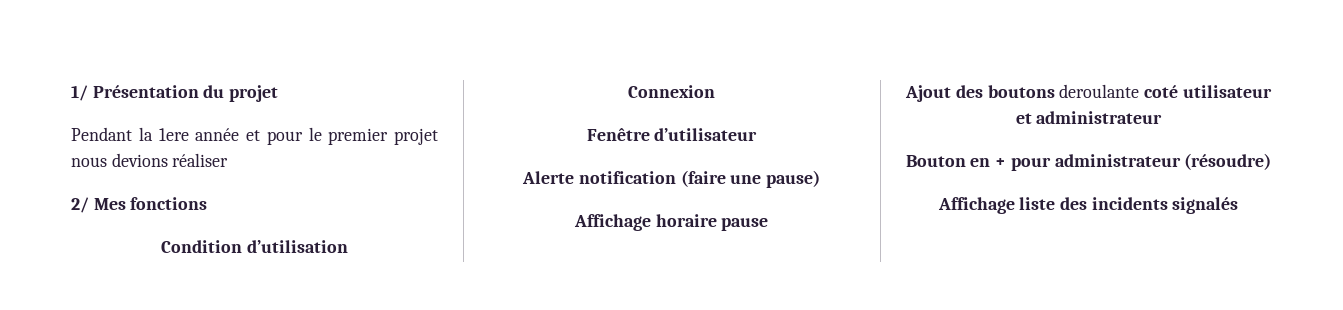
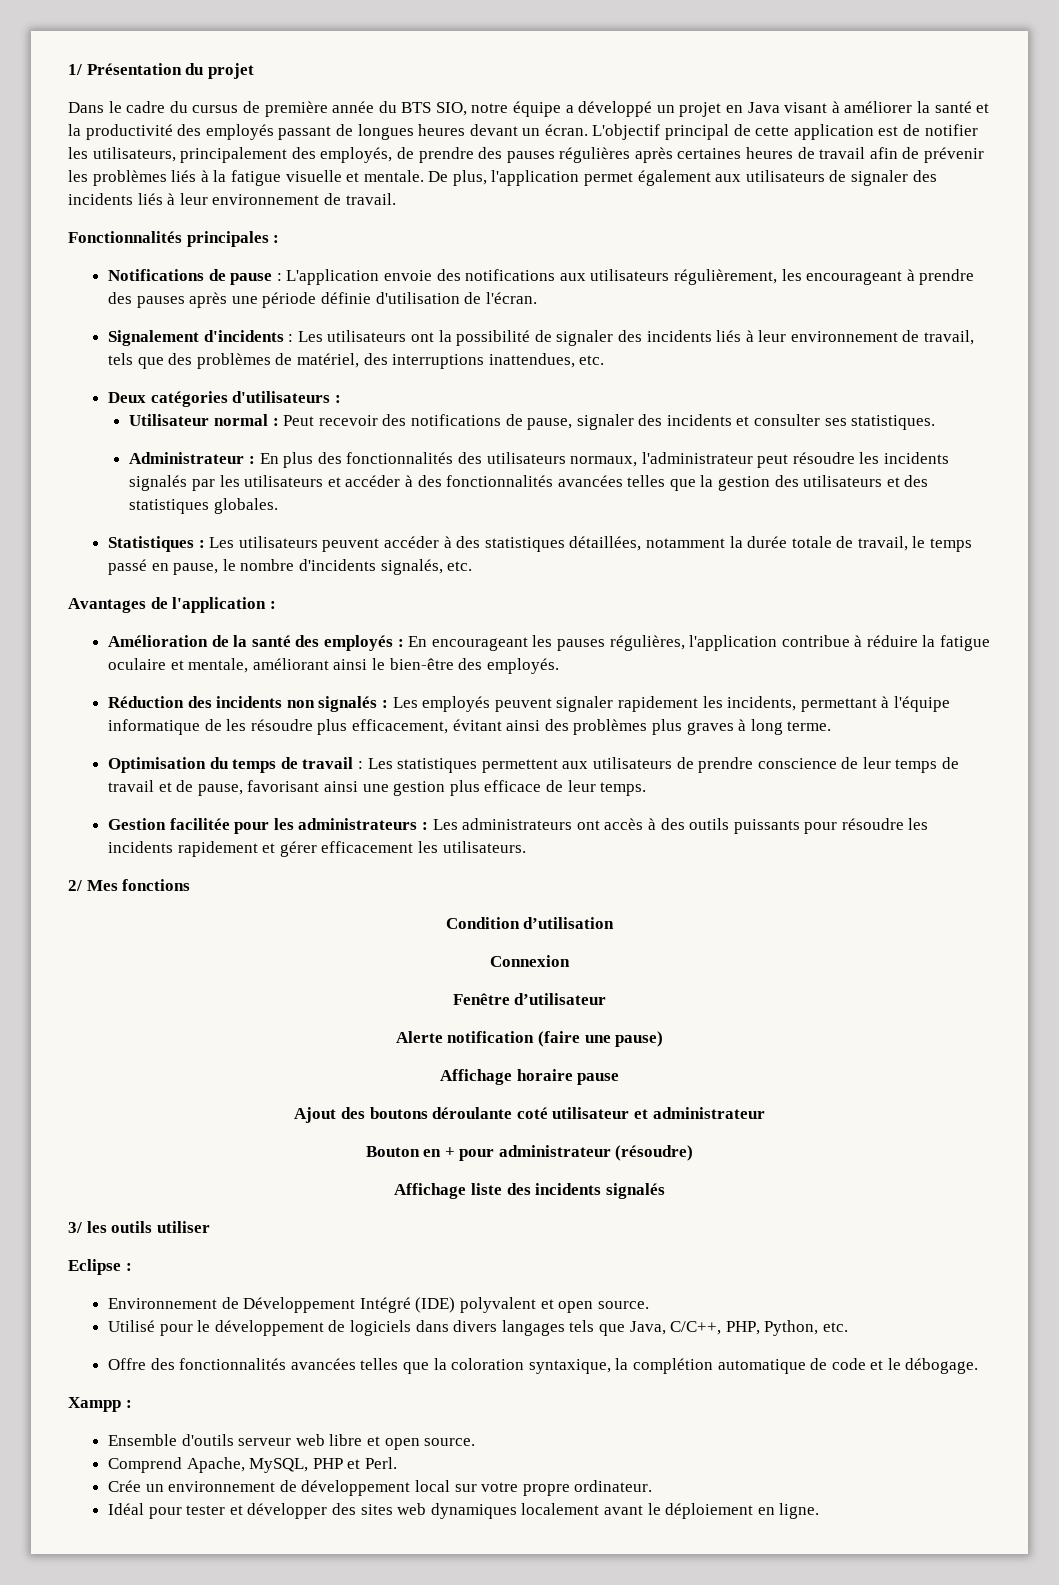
[71,127,438,145] [71,153,229,167] Pendant la 1ere année et pour le premier projet nous devions réaliser -> [68,101,990,117] [68,124,978,140] [68,147,985,163] [68,170,937,186] [68,193,396,205] [68,231,280,247] [108,269,975,285] [108,292,537,308] [108,330,975,346] [108,353,605,369] [108,391,341,407] [129,414,936,430] [129,452,950,468] [129,475,929,491] [129,498,278,514] [108,536,973,552] [108,559,473,575] [68,597,276,613] [108,635,991,651] [108,658,559,674] [108,696,950,712] [108,719,832,735] [108,757,960,773] [108,780,647,796] [108,818,929,834] [108,841,526,857] Dans le cadre du cursus de première année du BTS SIO, notre équipe a développé un projet en Java visant à améliorer la santé et la productivité des employés passant de longues heures devant un écran. L'objectif principal de cette application est de notifier les utilisateurs, principalement des employés, de prendre des pauses régulières après certaines heures de travail afin de prévenir les problèmes liés à la fatigue visuelle et mentale. De plus, l'application permet également aux utilisateurs de signaler des incidents liés à leur environnement de travail. // Fonctionnalités principales : // Notifications de pause : L'application envoie des notifications aux utilisateurs régulièrement, les encourageant à prendre des pauses après une période définie d'utilisation de l'écran. // Signalement d'incidents : Les utilisateurs ont la possibilité de signaler des incidents liés à leur environnement de travail, tels que des problèmes de matériel, des interruptions inattendues, etc. // Deux catégories d'utilisateurs : // Utilisateur normal : Peut recevoir des notifications de pause, signaler des incidents et consulter ses statistiques. // Administrateur : En plus des fonctionnalités des utilisateurs normaux, l'administrateur peut résoudre les incidents signalés par les utilisateurs et accéder à des fonctionnalités avancées telles que la gestion des utilisateurs et des statistiques globales. // Statistiques : Les utilisateurs peuvent accéder à des statistiques détaillées, notamment la durée totale de travail, le temps passé en pause, le nombre d'incidents signalés, etc. // Avantages de l'application : // Amélioration de la santé des employés : En encourageant les pauses régulières, l'application contribue à réduire la fatigue oculaire et mentale, améliorant ainsi le bien-être des employés. // Réduction des incidents non signalés : Les employés peuvent signaler rapidement les incidents, permettant à l'équipe informatique de les résoudre plus efficacement, évitant ainsi des problèmes plus graves à long terme. // Optimisation du temps de travail : Les statistiques permettent aux utilisateurs de prendre conscience de leur temps de travail et de pause, favorisant ainsi une gestion plus efficace de leur temps. // Gestion facilitée pour les administrateurs : Les administrateurs ont accès à des outils puissants pour résoudre les incidents rapidement et gérer efficacement les utilisateurs.
[1059,84,1140,98] deroulante -> [432,1107,513,1119] déroulante
(1239, 205) none -> [68,1221,210,1233] [68,1259,132,1275] [108,1297,649,1313] [108,1320,848,1336] [108,1358,979,1374] [68,1397,132,1412] [108,1434,476,1450] [108,1457,397,1473] [108,1480,653,1496] [108,1503,820,1519] // 3/ les outils utiliser // Eclipse : // Environnement de Développement Intégré (IDE) polyvalent et open source. // Utilisé pour le développement de logiciels dans divers langages tels que Java, C/C++, PHP, Python, etc. // Offre des fonctionnalités avancées telles que la coloration syntaxique, la complétion automatique de code et le débogage. // Xampp : // Ensemble d'outils serveur web libre et open source. // Comprend Apache, MySQL, PHP et Perl. // Crée un environnement de développement local sur votre propre ordinateur. // Idéal pour tester et développer des sites web dynamiques localement avant le déploiement en ligne.

